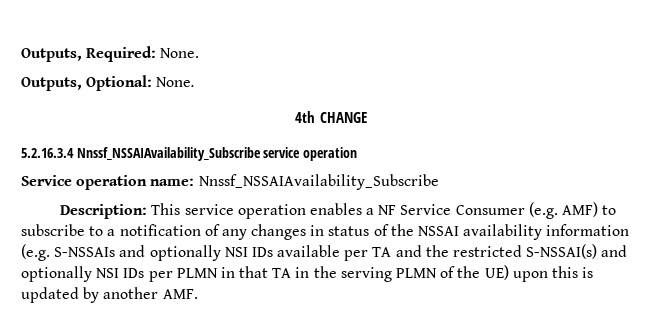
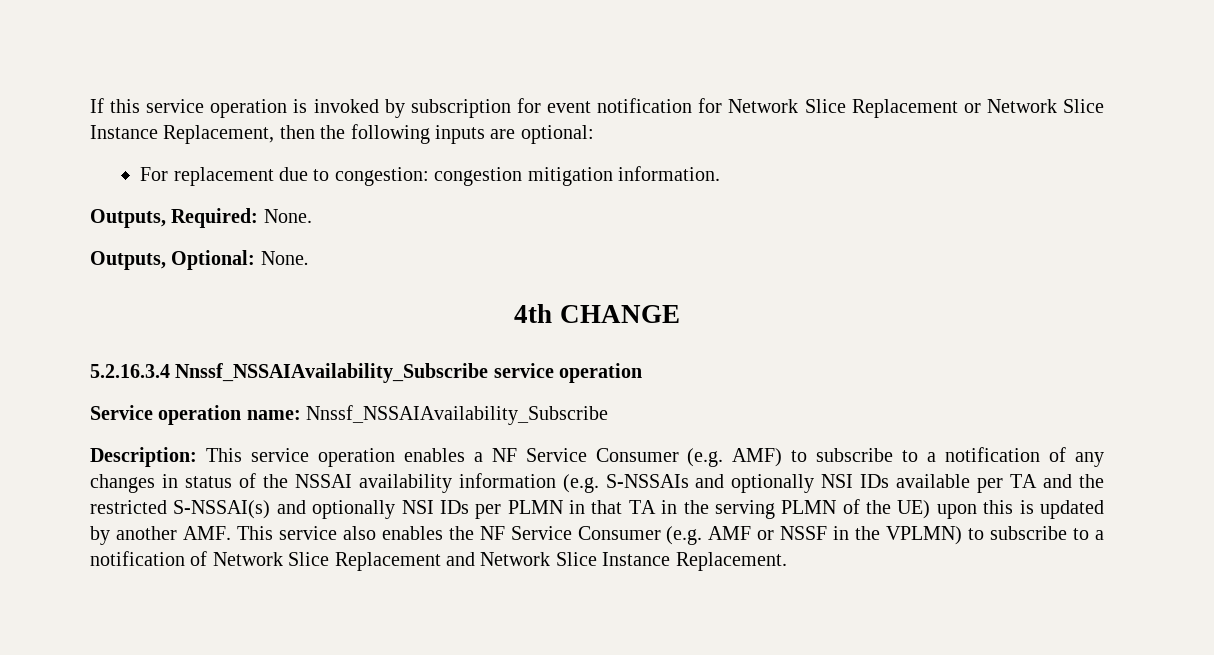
(21, 55) none -> [90,98,1104,118] [90,124,594,144] [140,166,720,186] If this service operation is invoked by subscription for event notification for Network Slice Replacement or Network Slice Instance Replacement, then the following inputs are optional: // For replacement due to congestion: congestion mitigation information. //
(198, 294) none -> [236,526,1105,545] [90,551,787,571] This service also enables the NF Service Consumer (e.g. AMF or NSSF in the VPLMN) to subscribe to a notification of Network Slice Replacement and Network Slice Instance Replacement.

